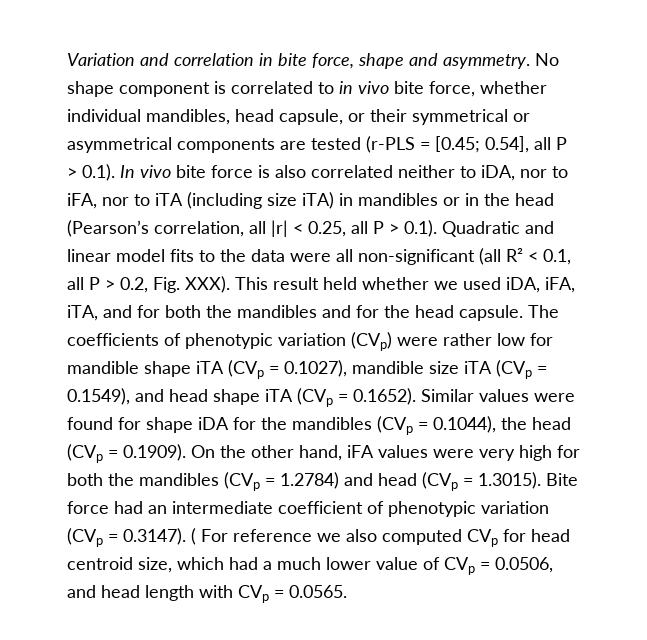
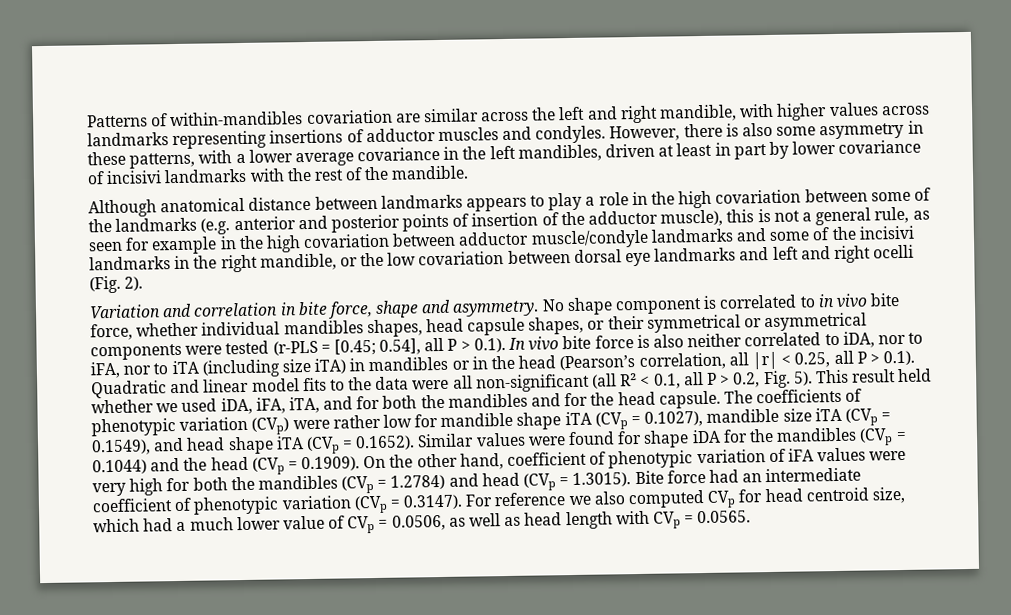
(67, 59) none -> [87,102,930,128] [87,120,924,150] [87,139,922,169] [87,165,470,185] [88,187,931,218] [88,206,930,235] [88,225,915,255] [89,244,915,273] [89,275,144,294] Patterns of within-mandibles covariation are similar across the left and right mandible, with higher values across landmarks representing insertions of adductor muscles and condyles. However, there is also some asymmetry in these patterns, with a lower average covariance in the left mandibles, driven at least in part by lower covariance of incisivi landmarks with the rest of the mandible. // Although anatomical distance between landmarks appears to play a role in the high covariation between some of the landmarks (e.g. anterior and posterior points of insertion of the adductor muscle), this is not a general rule, as seen for example in the high covariation between adductor muscle/condyle landmarks and some of the incisivi landmarks in the right mandible, or the low covariation between dorsal eye landmarks and left and right ocelli (Fig. 2). //
[146,109,343,125] mandibles, head capsule, -> [283,316,585,338] mandibles shapes, head capsule shapes,
[280,141,306,150] are -> [185,345,223,355] were
[311,165,455,178] correlated neither -> [687,332,822,348] neither correlated
[185,276,230,293] XXX). -> [793,371,813,386] 5).
[433,416,496,433] 0.1044), -> [92,457,181,475] 0.1044) and
(342, 453) none -> [507,448,786,469] coefficient of phenotypic variation of
[191,528,196,545] ( -> (464, 502) none
[67,585,96,598] and -> [448,513,522,527] as well as

